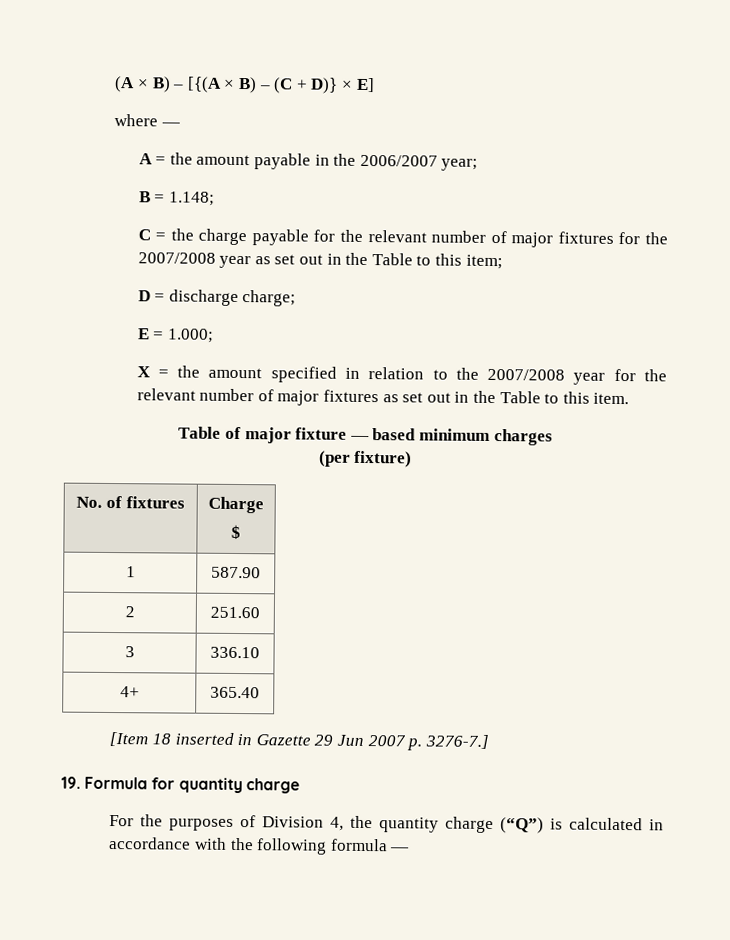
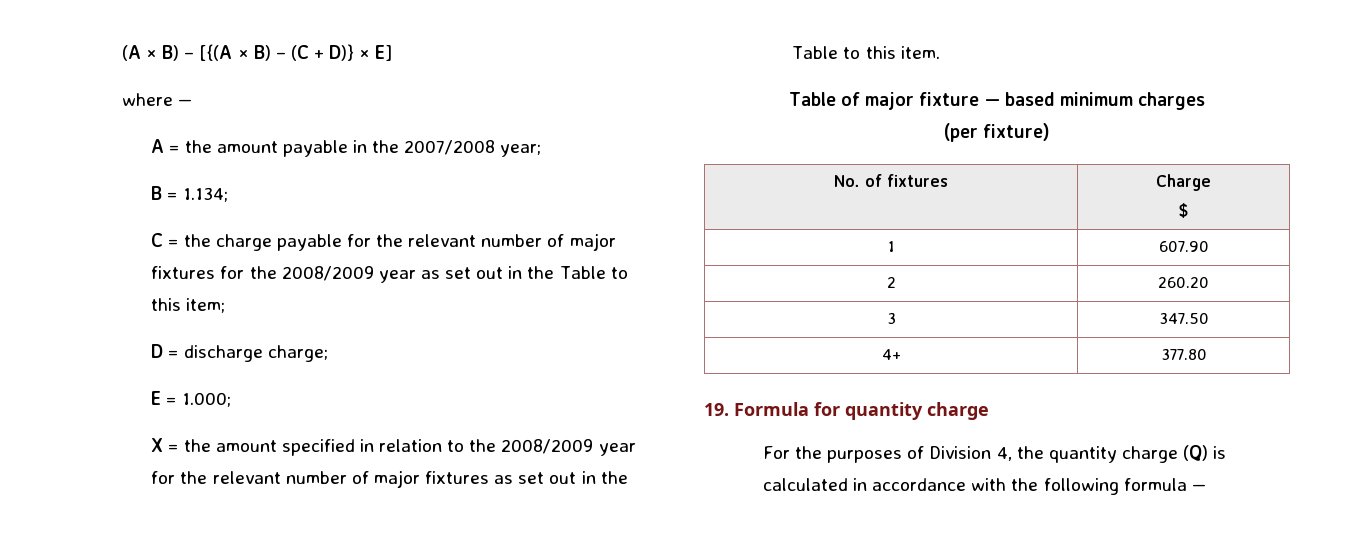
[359,154,438,167] 2006/2007 -> [404,140,496,155] 2007/2008
[168,191,215,206] 1.148; -> [182,187,228,202] 1.134;
[137,252,216,264] 2007/2008 -> [281,266,374,281] 2008/2009
[487,368,566,381] 2007/2008 -> [501,439,594,454] 2008/2009
[211,566,261,579] 587.90 -> [1158,241,1209,252] 607.90
[210,606,260,619] 251.60 -> [1158,277,1209,288] 260.20
[210,646,260,659] 336.10 -> [1158,313,1209,324] 347.50
[210,686,260,699] [109,732,489,751] 365.40 // [Item 18 inserted in Gazette 29 Jun 2007 p. 3276-7.] -> [1160,349,1207,360] 377.80
[500,817,545,834] (“Q”) -> [1183,445,1209,461] (Q)

